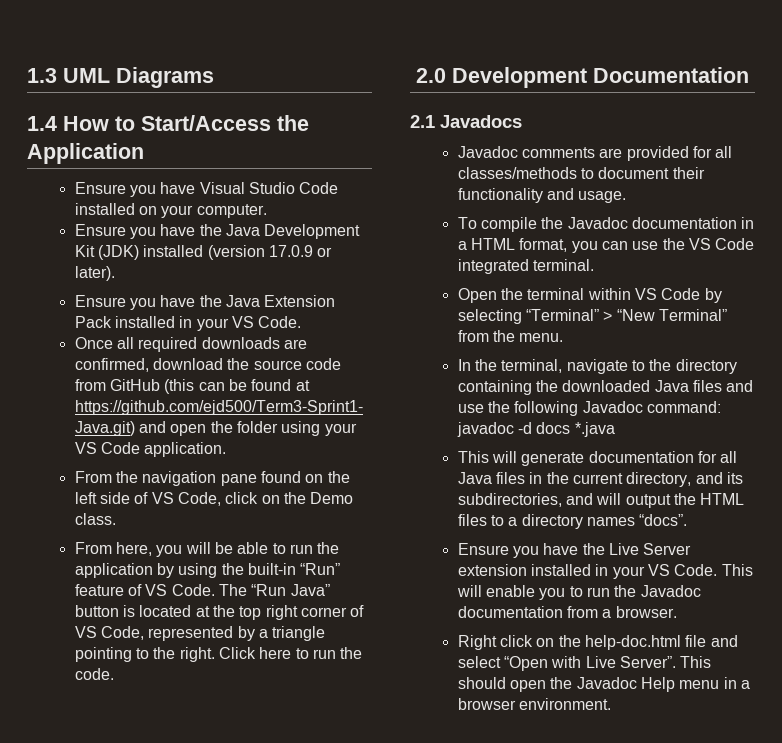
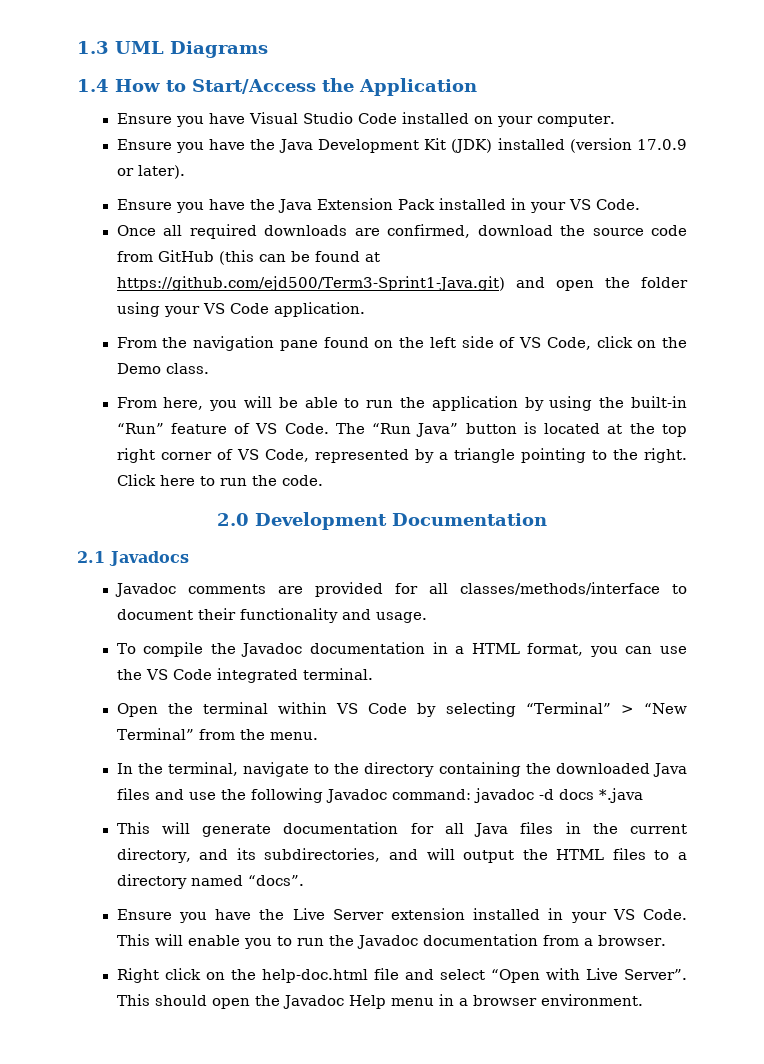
[457,167,577,179] classes/methods -> [459,582,660,595] classes/methods/interface
[586,517,635,526] names -> [190,875,243,886] named

